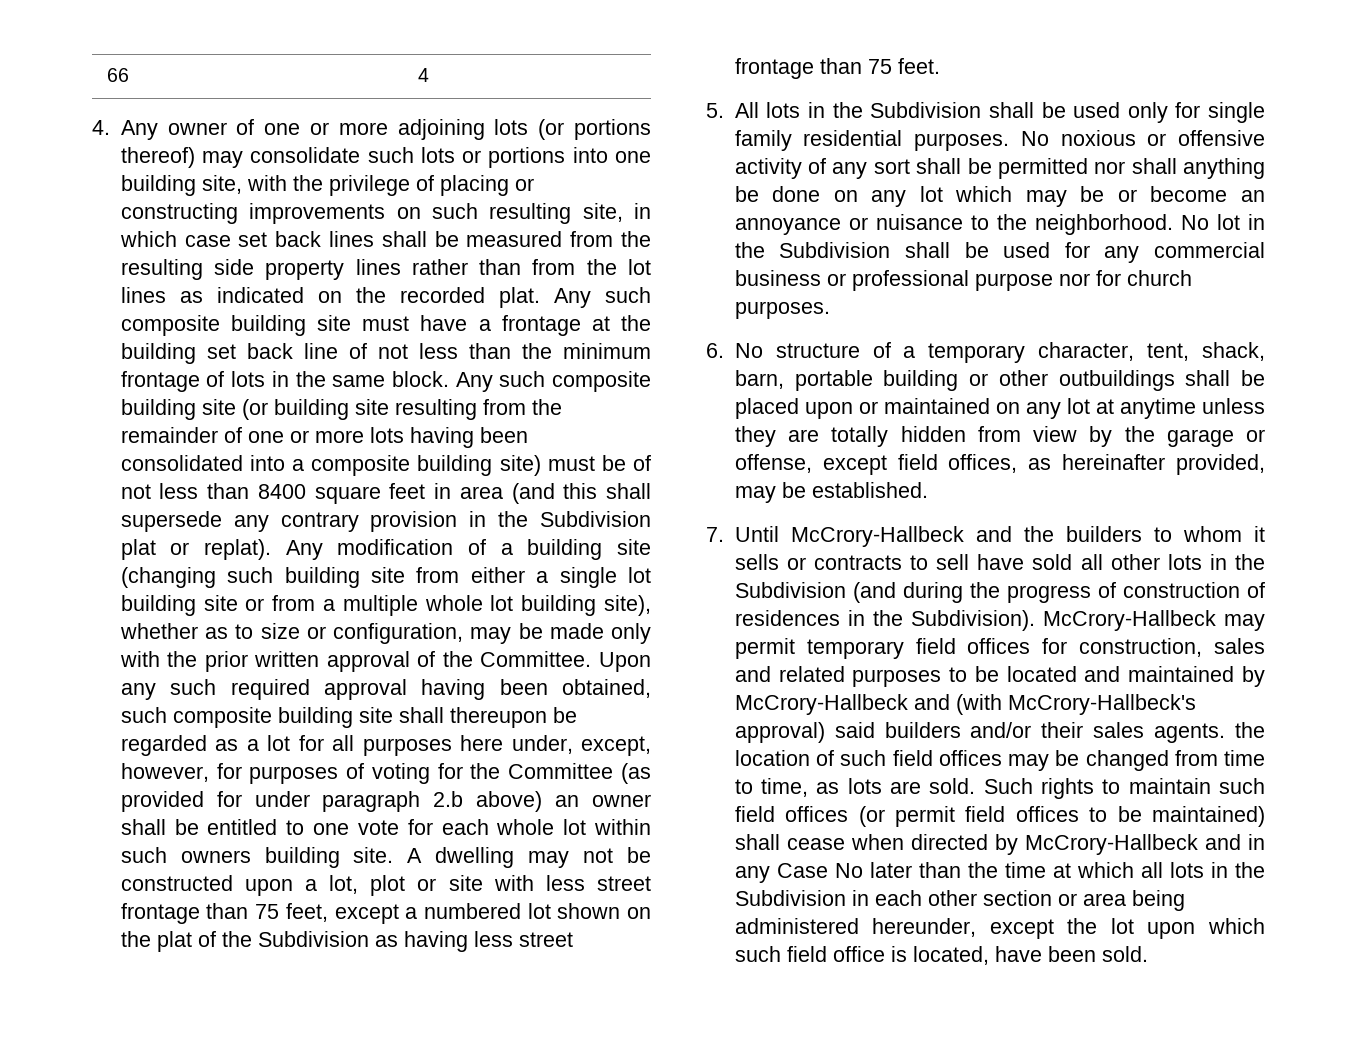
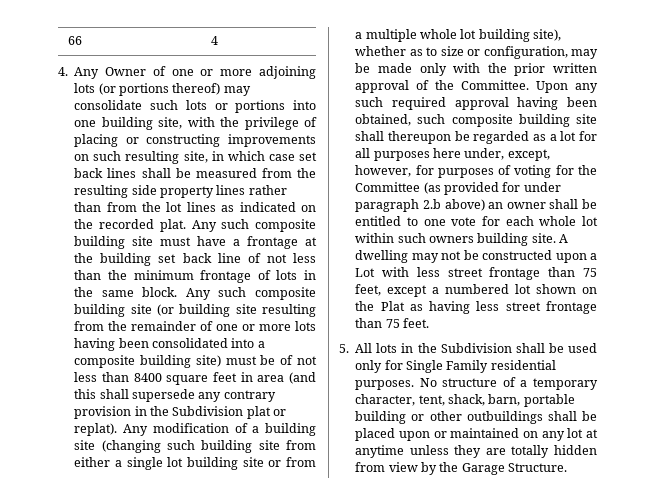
[167,122,227,135] owner -> [105,67,147,76] Owner
[329,875,483,896] lot, plot or site -> [355,268,376,277] Lot
[156,931,369,952] plat of the Subdivision -> [380,301,405,311] Plat
[1208,102,1265,123] [734,130,792,151] single family -> [406,360,489,373] Single Family
[1060,130,1265,146] [734,158,1265,179] [734,186,1265,207] [734,214,1265,235] [734,242,1265,263] [734,270,1192,291] [734,301,830,319] [706,343,763,358] noxious or offensive activity of any sort shall be permitted nor shall anything be done on any lot which may be or become an annoyance or nuisance to the neighborhood. No lot in the Subdivision shall be used for any commercial business or professional purpose nor for church purposes. // 6. No -> (437, 382) none
[1166,429,1265,447] [734,454,1265,475] [734,482,928,503] [706,526,1265,547] [734,554,1265,570] [734,582,1265,603] [734,610,1265,631] [734,638,1265,659] [734,666,1265,687] [734,694,1196,715] [734,722,1265,743] [734,750,1265,771] [734,778,1265,799] [734,806,1265,827] [734,834,1265,855] [734,862,1265,883] [734,890,1185,911] [734,918,1265,939] [734,946,1148,965] garage or offense, except field offices, as hereinafter provided, may be established. // 7. Until McCrory-Hallbeck and the builders to whom it sells or contracts to sell have sold all other lots in the Subdivision (and during the progress of construction of residences in the Subdivision). McCrory-Hallbeck may permit temporary field offices for construction, sales and related purposes to be located and maintained by McCrory-Hallbeck and (with McCrory-Hallbeck's approval) said builders and/or their sales agents. the location of such field offices may be changed from time to time, as lots are sold. Such rights to maintain such field offices (or permit field offices to be maintained) shall cease when directed by McCrory-Hallbeck and in any Case No later than the time at which all lots in the Subdivision in each other section or area being administered hereunder, except the lot upon which such field office is located, have been sold. -> [461,463,568,475] Garage Structure.

